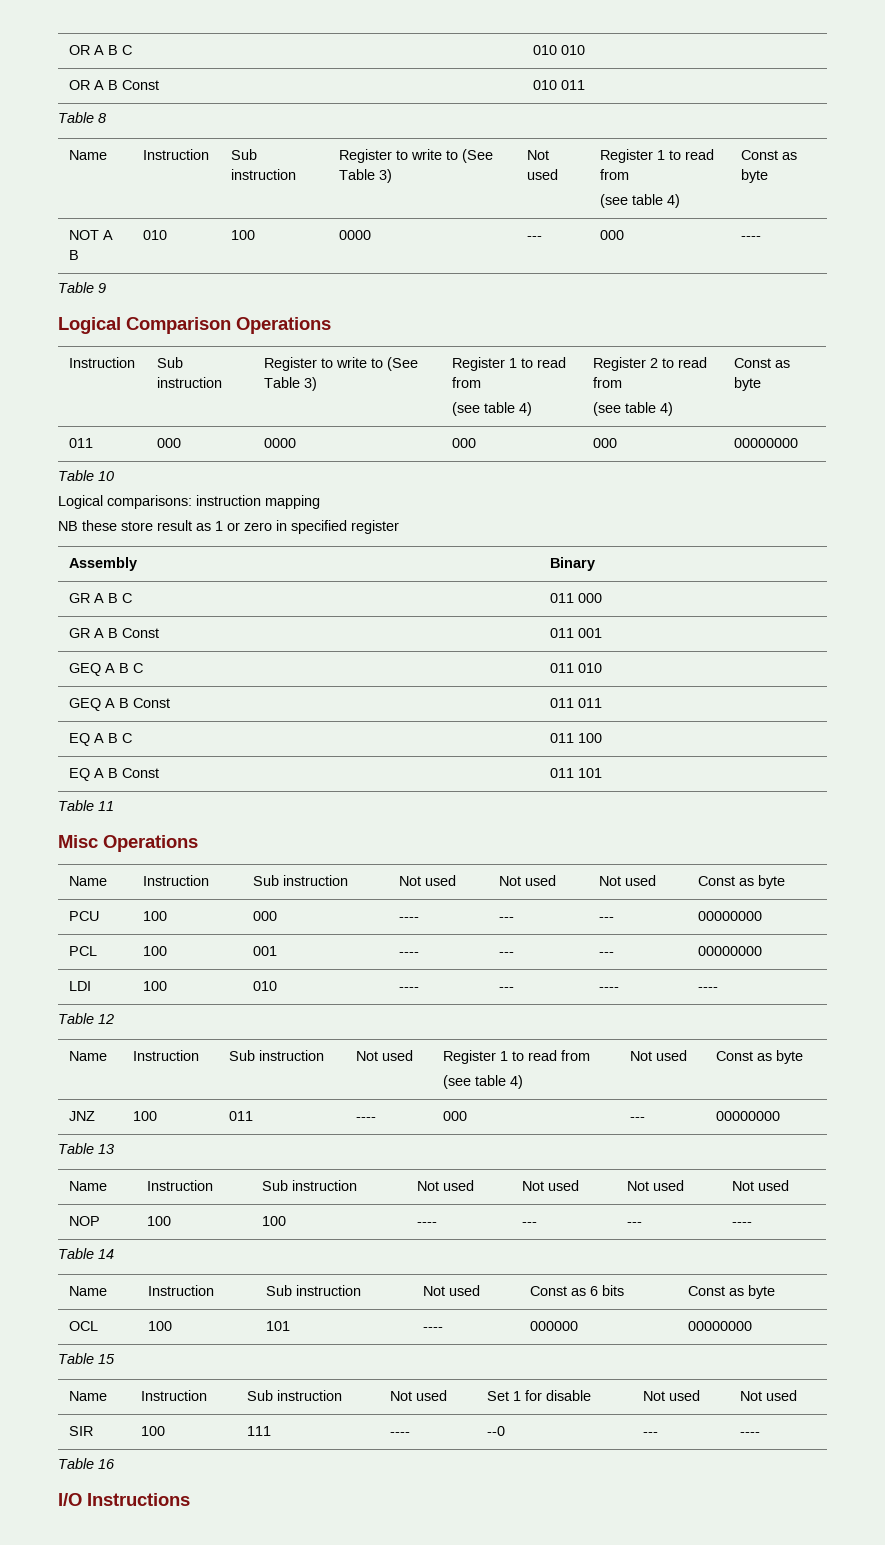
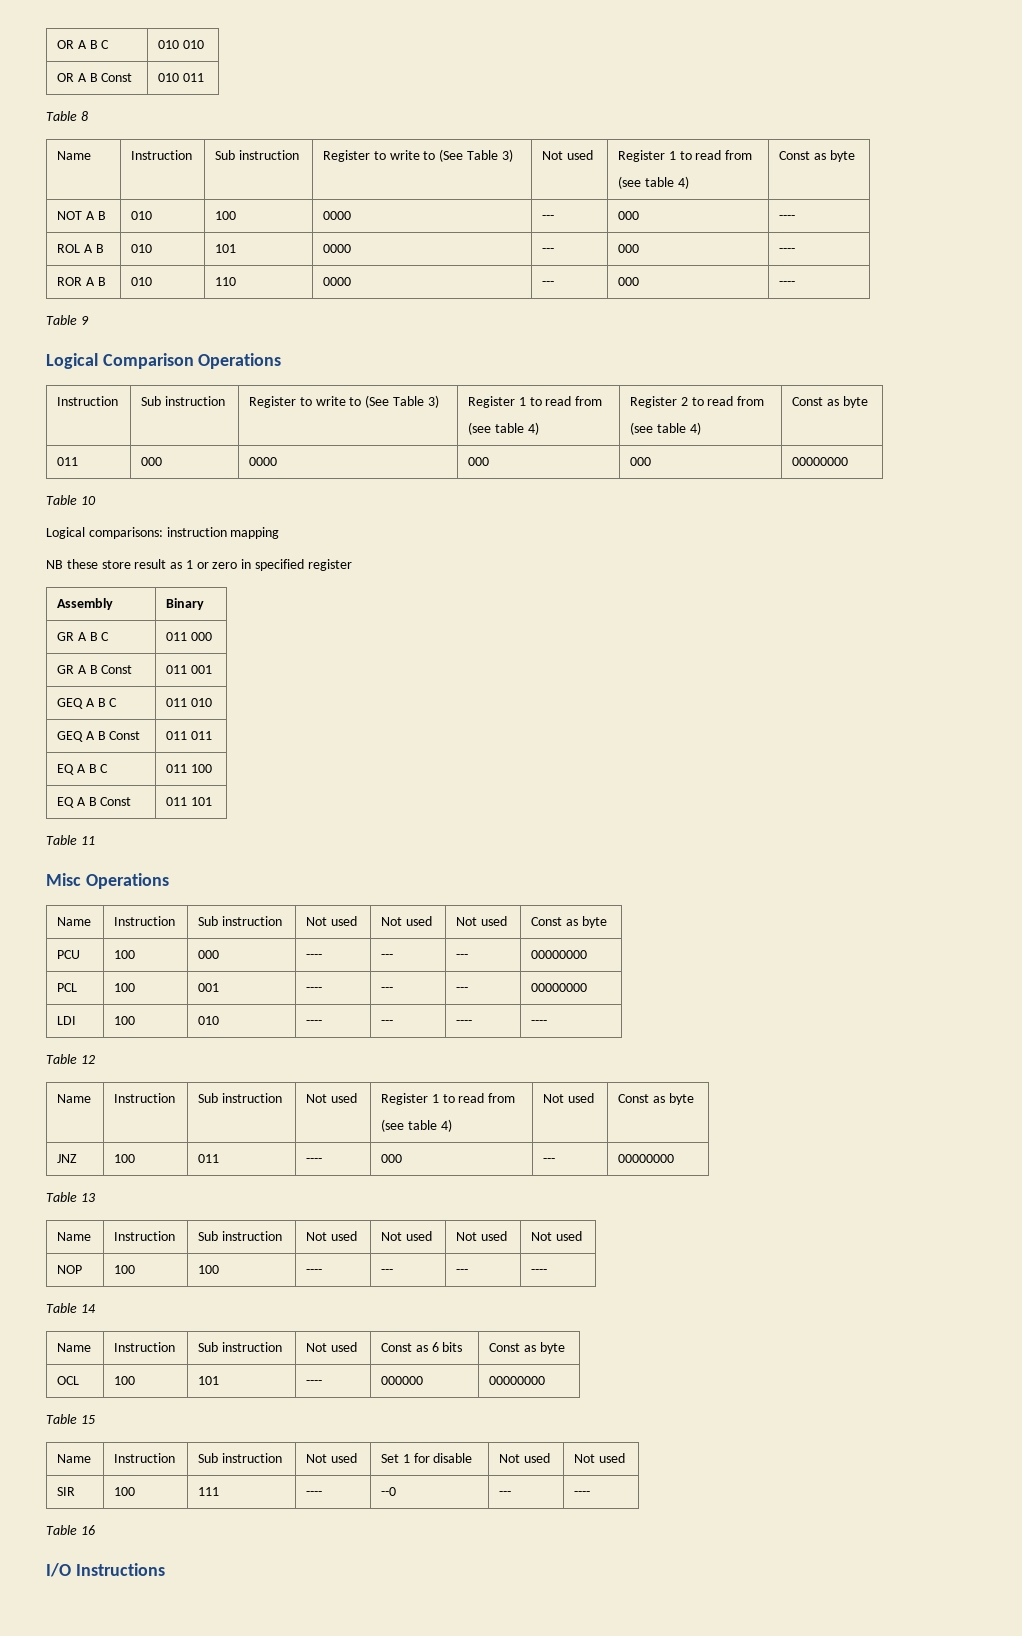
(761, 238) none -> [57,244,104,253] [131,244,153,253] [215,244,237,253] [323,244,352,253] [542,248,555,253] [618,244,640,253] [779,248,796,253] [57,277,106,286] [131,277,153,286] [215,277,237,286] [323,277,352,286] [542,281,555,286] [618,277,640,286] [779,281,796,286] // ROL A B | 010 | 101 | 0000 | --- | 000 | ---- // ROR A B | 010 | 110 | 0000 | --- | 000 | ----

